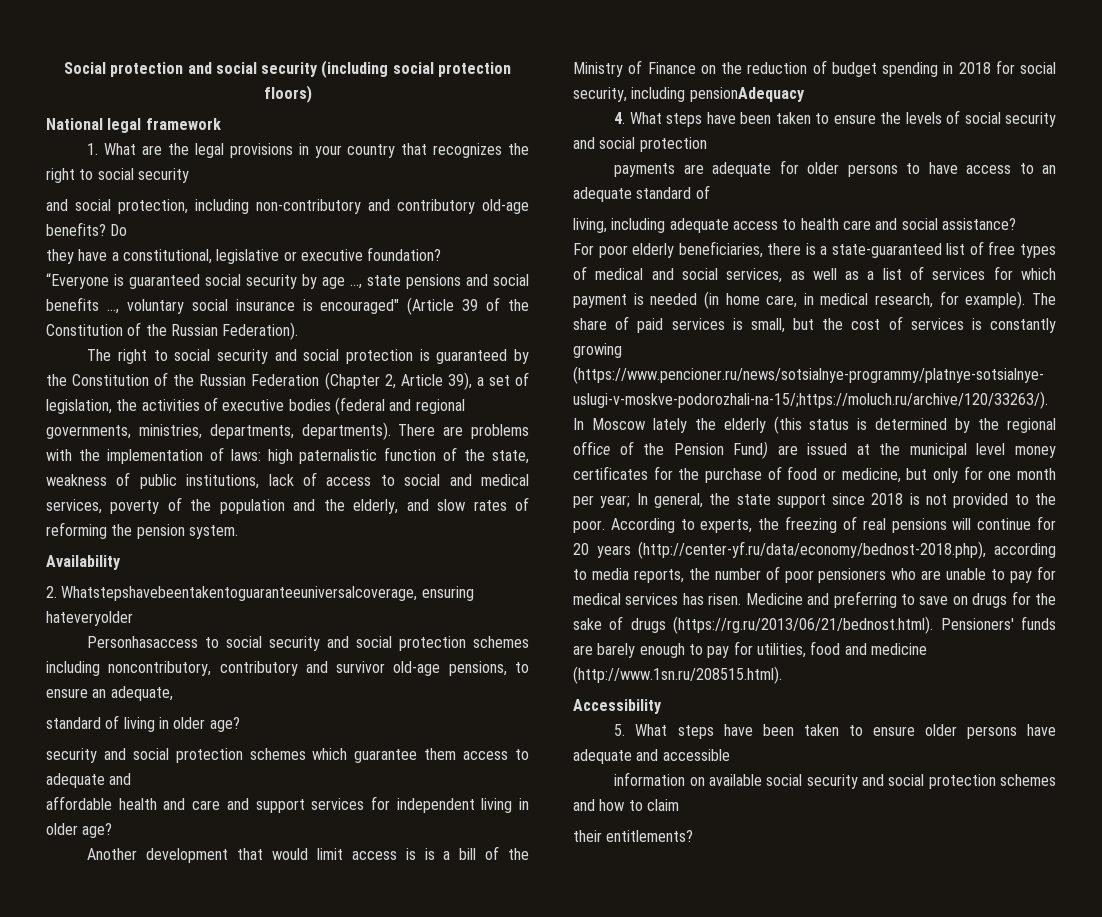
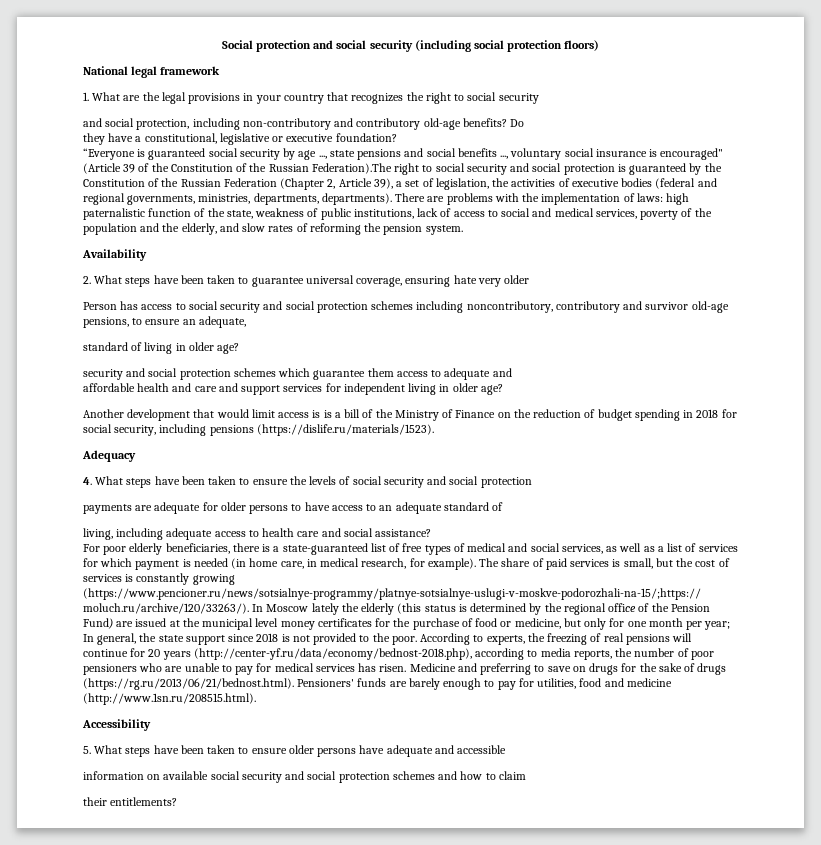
[222,322,299,340] [87,349,112,361] Federation). // The -> [311,163,392,174] Federation).The
[61,586,474,601] [46,611,133,626] [87,636,199,648] Whatstepshavebeentakentoguaranteeuniversalcoverage, ensuring hateveryolder // Personhasaccess -> [94,275,530,287] [83,301,173,310] What steps have been taken to guarantee universal coverage, ensuring hate very older // Person has access
[689,87,805,102] pensionAdequacy -> [209,424,434,436] [82,450,136,462] pensions (https://dislife.ru/materials/1523). // Adequacy

